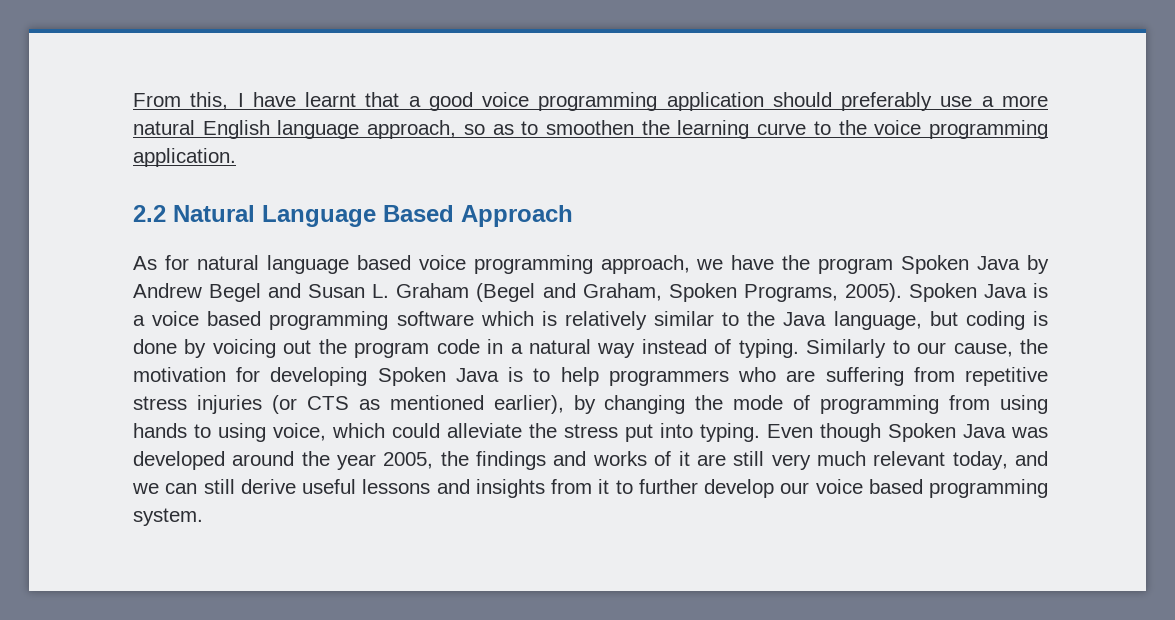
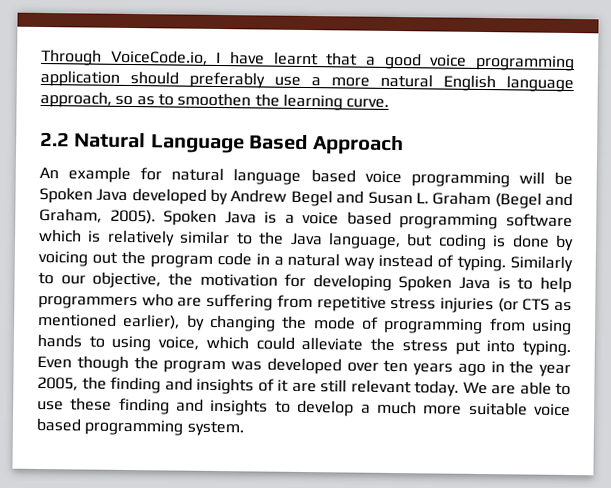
[133,92,229,110] From this, -> [41,48,208,66] Through VoiceCode.io,
[757,120,1048,139] [133,148,236,167] curve to the voice programming application. -> [346,98,390,108] curve.
[133,256,157,270] As -> [39,166,132,184] An example
[600,255,1021,274] approach, we have the program Spoken Java -> [518,171,573,186] [39,186,207,205] will be Spoken Java developed
[668,283,838,302] Spoken Programs, -> (102, 215) none
[953,343,1013,357] cause, -> [92,271,162,289] objective,
[888,423,1048,442] [133,451,295,470] Spoken Java was developed around -> [133,356,505,377] the program was developed over ten years ago in
[476,451,647,470] findings and works -> [110,376,254,395] finding and insights
[771,451,1049,470] [132,479,810,498] very much relevant today, and we can still derive useful lessons and insights from it to further develop our -> [350,379,571,397] [37,397,528,417] relevant today. We are able to use these finding and insights to develop a much more suitable

